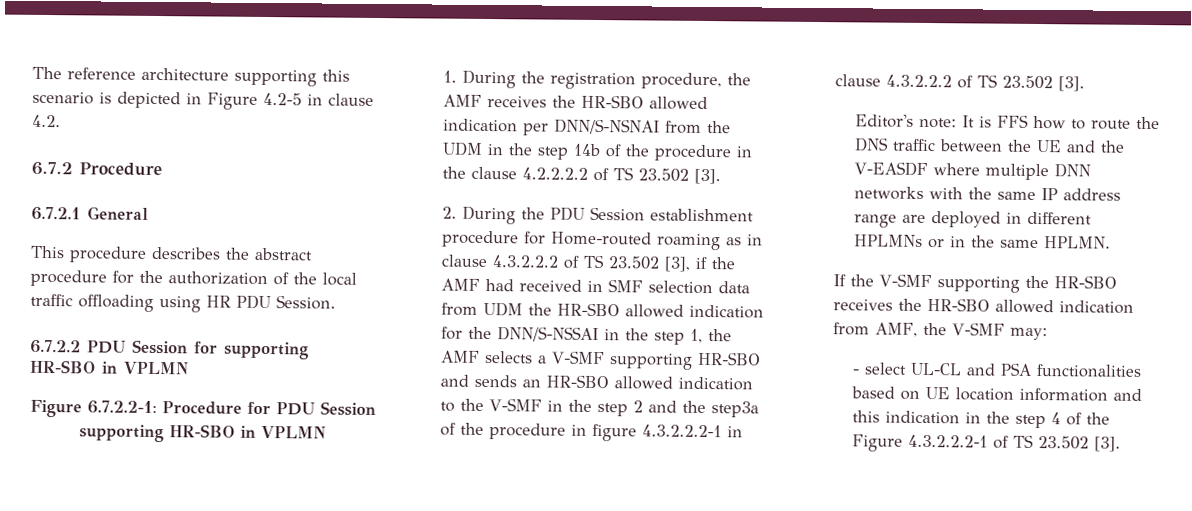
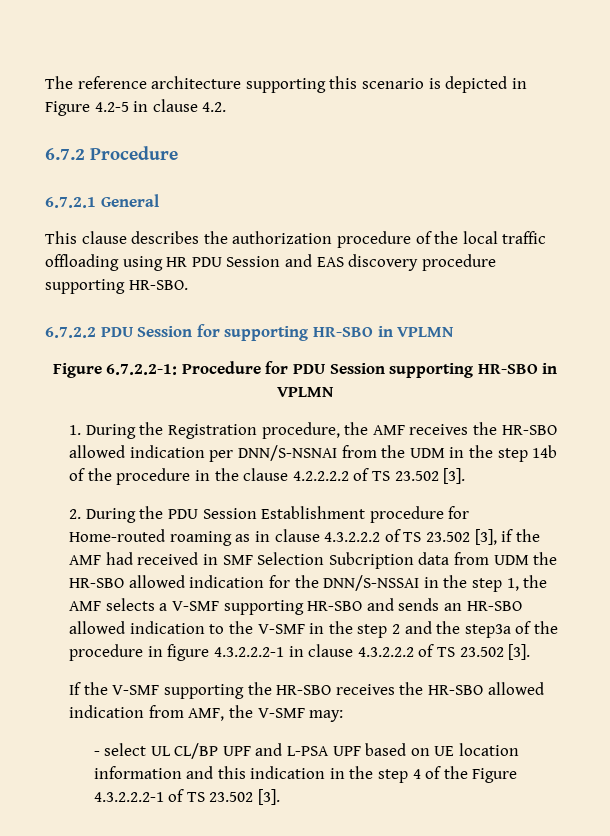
[69,246,147,263] procedure -> [81,231,127,244] clause
[254,247,313,261] [30,269,268,287] abstract procedure for the authorization -> [232,231,411,248] authorization procedure
[276,295,336,310] Session. -> [226,254,496,271] [45,279,188,294] Session and EAS discovery procedure supporting HR-SBO.
[550,72,637,90] registration -> [168,424,258,439] Registration
[650,208,755,222] establishment -> [261,506,366,519] Establishment
[648,280,714,295] selection -> [257,552,414,569] Selection Subcription
[854,114,1160,130] [853,137,1125,153] [853,161,1091,181] [853,186,1121,201] [853,211,1092,228] [853,234,1111,249] // Editor's note: It is FFS how to route the DNS traffic between the UE and the V-EASDF where multiple DNN networks with the same IP address range are deployed in different HPLMNs or in the same HPLMN. -> (531, 652) none
[909,362,1142,378] UL-CL and PSA functionalities -> [150,743,361,759] UL CL/BP UPF and L-PSA UPF

